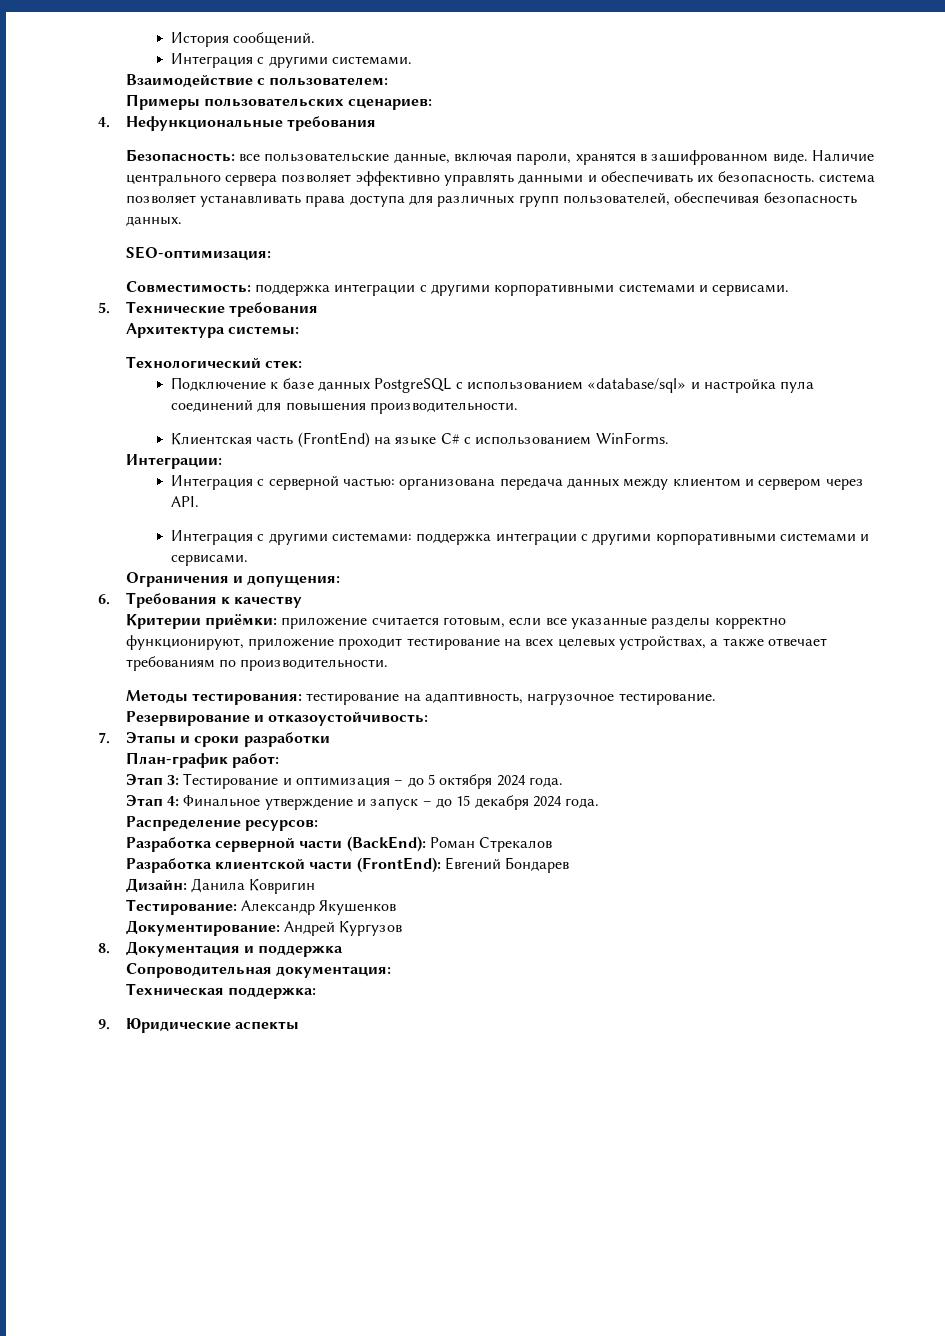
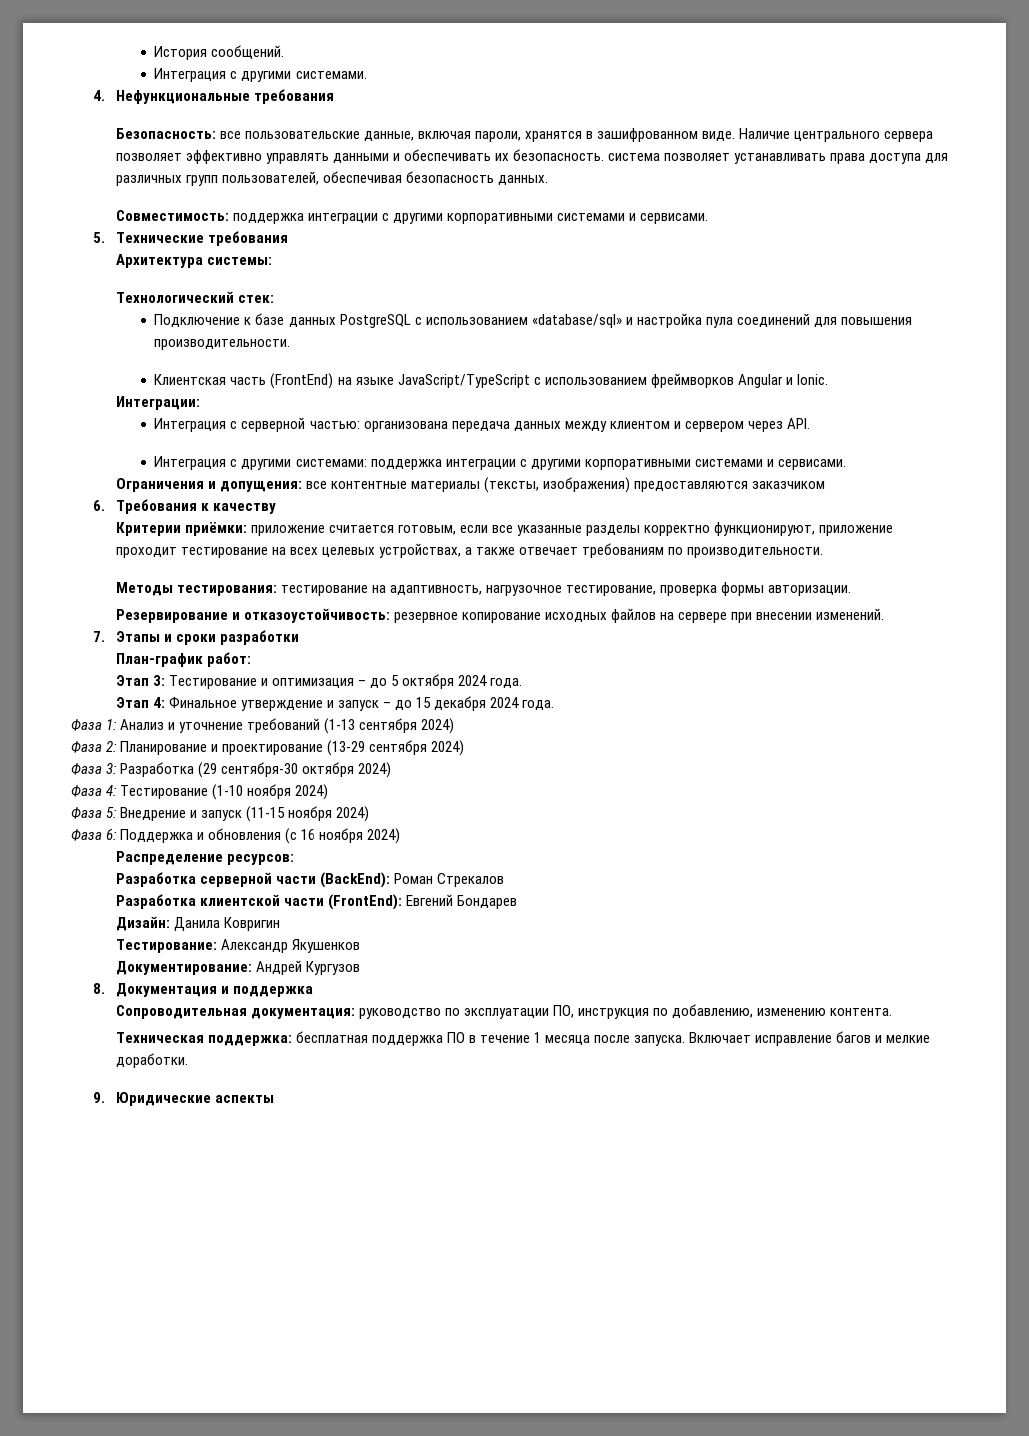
[125,74,389,88] [125,94,433,110] // Взаимодействие с пользователем: // Примеры пользовательских сценариев: -> (367, 75) none
[125,246,271,261] // SEO-оптимизация: -> (548, 180) none
[440,432,669,445] C# c использованием WinForms. -> [397,373,828,388] JavaScript/TypeScript c использованием фреймворков Angular и Ionic.
(341, 581) none -> [305,477,826,493] все контентные материалы (тексты, изображения) предоставляются заказчиком
[618,693,716,705] тестирование. -> [565,582,852,596] тестирование, проверка формы авторизации.
(429, 718) none -> [393,608,885,623] резервное копирование исходных файлов на сервере при внесении изменений.
(600, 803) none -> [71,718,455,734] [71,740,465,756] [71,762,392,778] [71,784,329,800] [71,806,370,822] [71,828,401,844] // Фаза 1: Анализ и уточнение требований (1-13 сентября 2024) // Фаза 2: Планирование и проектирование (13-29 сентября 2024) // Фаза 3: Разработка (29 сентября-30 октября 2024) // Фаза 4: Тестирование (1-10 ноября 2024) // Фаза 5: Внедрение и запуск (11-15 ноября 2024) // Фаза 6: Поддержка и обновления (с 16 ноября 2024)
[125,983,317,999] // Техническая поддержка: -> [358,1004,893,1019] [115,1031,931,1046] [115,1053,188,1068] руководство по эксплуатации ПО, инструкция по добавлению, изменению контента. // Техническая поддержка: бесплатная поддержка ПО в течение 1 месяца после запуска. Включает исправление багов и мелкие доработки.

